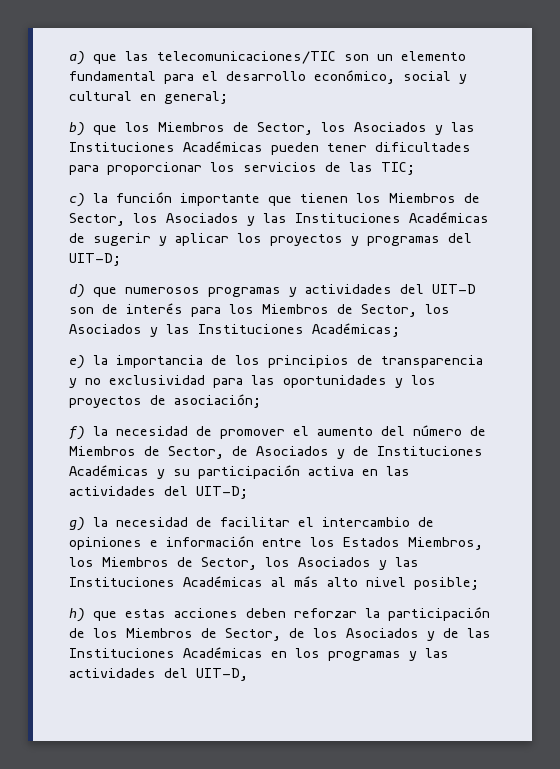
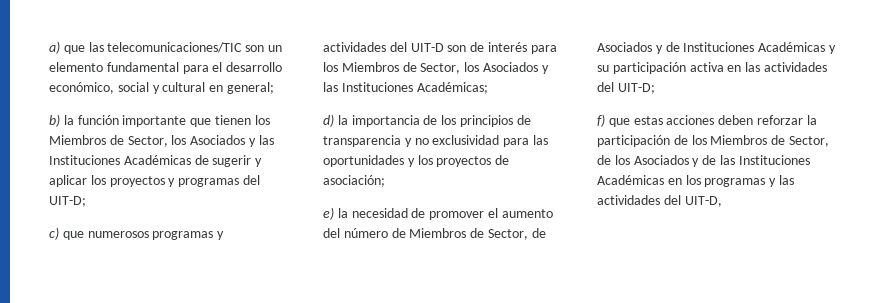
[93,122,475,135] [69,141,471,155] [69,162,415,175] [69,193,85,207] que los Miembros de Sector, los Asociados y las Instituciones Académicas pueden tener dificultades para proporcionar los servicios de las TIC; // c) -> (60, 120) none
[69,284,85,298] d) -> [49,227,59,240] c)
[69,355,85,369] e) -> [323,114,334,127] d)
[69,426,85,440] f) -> [323,207,334,220] e)
[69,517,434,531] [69,536,483,550] [69,557,419,570] [69,576,479,590] [69,608,85,622] g) la necesidad de facilitar el intercambio de opiniones e información entre los Estados Miembros, los Miembros de Sector, los Asociados y las Instituciones Académicas al más alto nivel posible; // h) -> [597,114,605,127] f)

